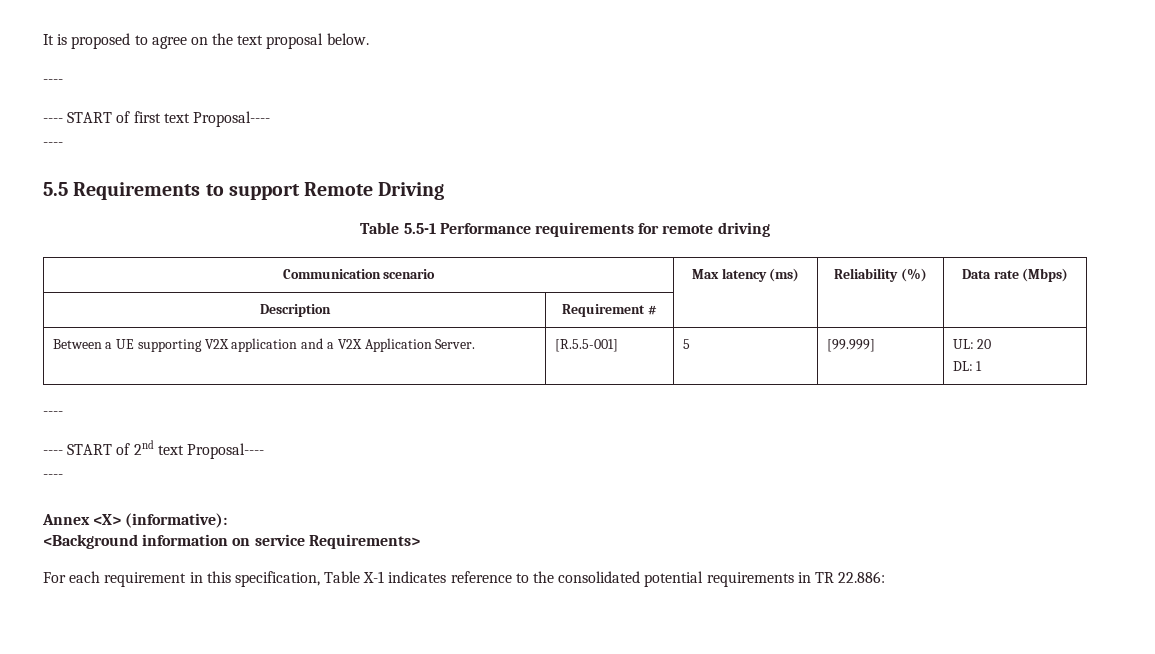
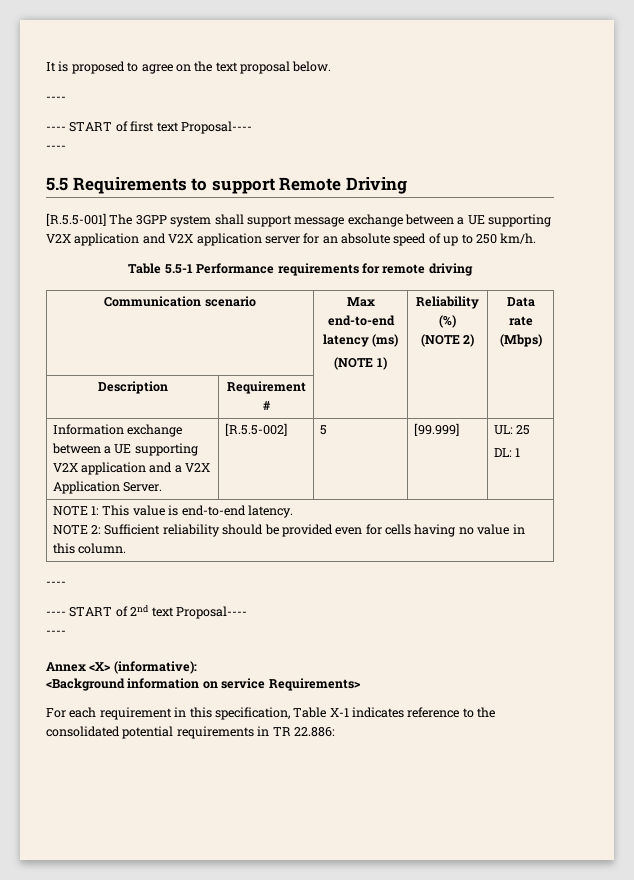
(445, 191) none -> [46,213,552,227] [46,233,537,246] // [R.5.5-001] The 3GPP system shall support message exchange between a UE supporting V2X application and V2X application server for an absolute speed of up to 250 km/h.
(719, 274) none -> [327,315,395,326] end-to-end
(800, 275) none -> [334,357,387,370] // (NOTE 1)
(927, 275) none -> [420,334,475,347] // (NOTE 2)
[52,339,102,349] Between -> [52,424,183,437] [51,443,101,454] Information exchange between
[554,339,618,352] [R.5.5-001] -> [224,423,287,436] [R.5.5-002]
[977,339,992,349] 20 -> [516,425,531,435] 25
(983, 366) none -> [52,505,293,518] [52,524,525,537] [52,543,127,554] // NOTE 1: This value is end-to-end latency. // NOTE 2: Sufficient reliability should be provided even for cells having no value in this column.

